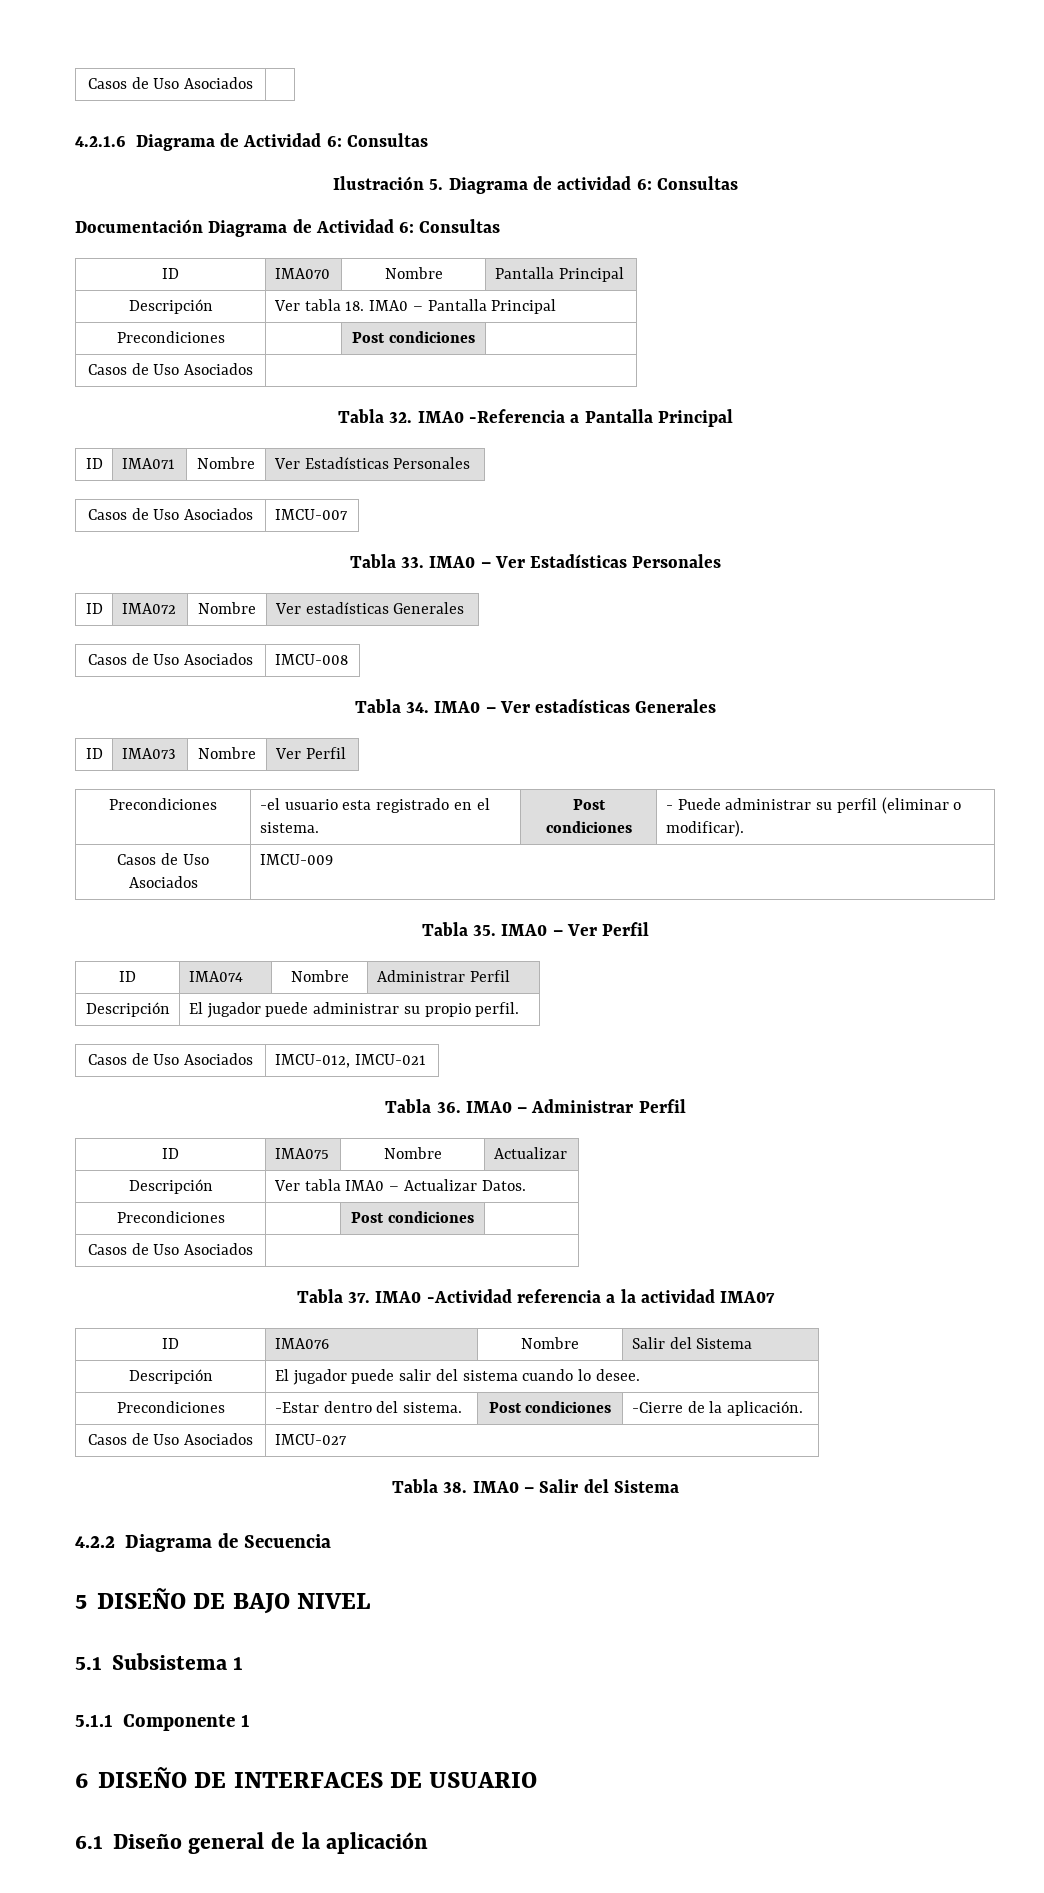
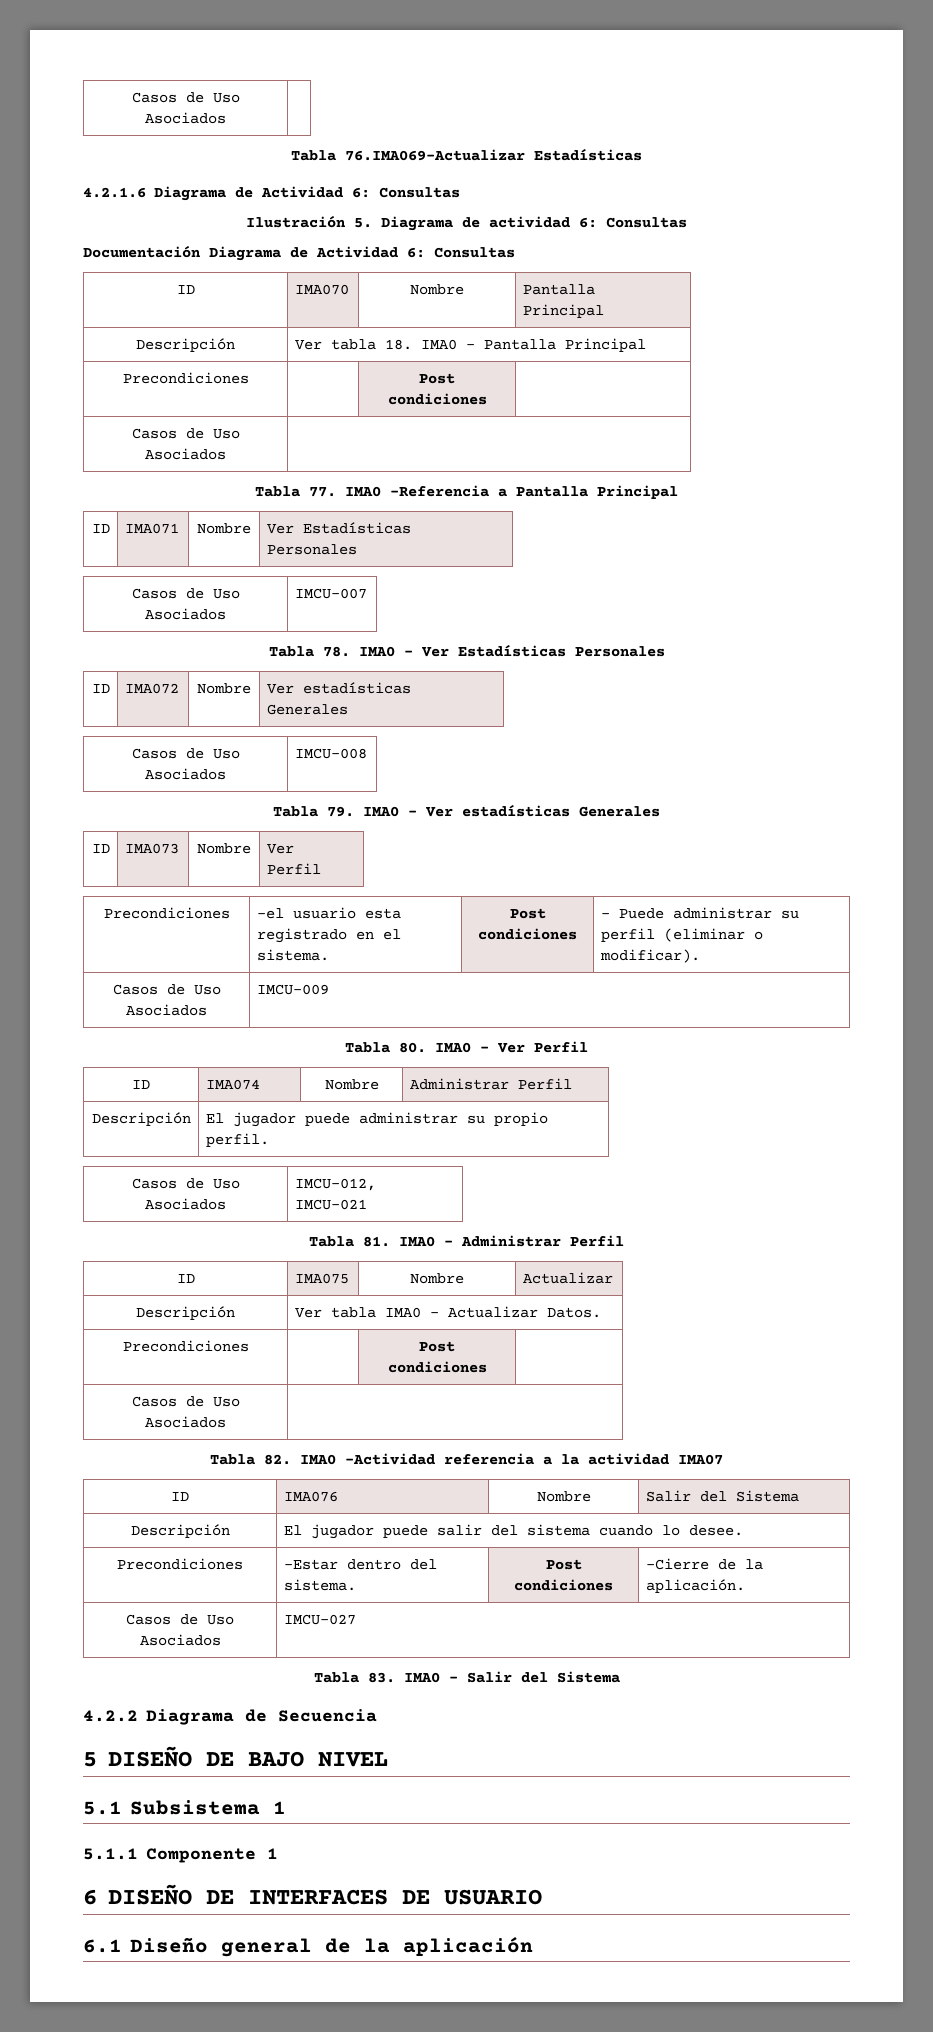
[87,77,254,89] Casos de Uso Asociados | -> [131,92,240,103] [145,112,226,124] [291,148,642,161] Casos de Uso Asociados | // Tabla 76.IMA069-Actualizar Estadísticas
[389,412,413,423] 32. -> [309,487,336,497] 77.
[400,557,424,568] 33. -> [322,646,350,657] 78.
[405,702,429,713] 34. -> [327,806,354,817] 79.
[473,925,497,936] 35. -> [399,1042,426,1053] 80.
[436,1102,461,1113] 36. -> [363,1236,390,1247] 81.
[348,1292,371,1303] 37. -> [264,1454,291,1465] 82.
[443,1482,468,1493] 38. -> [367,1672,395,1683] 83.

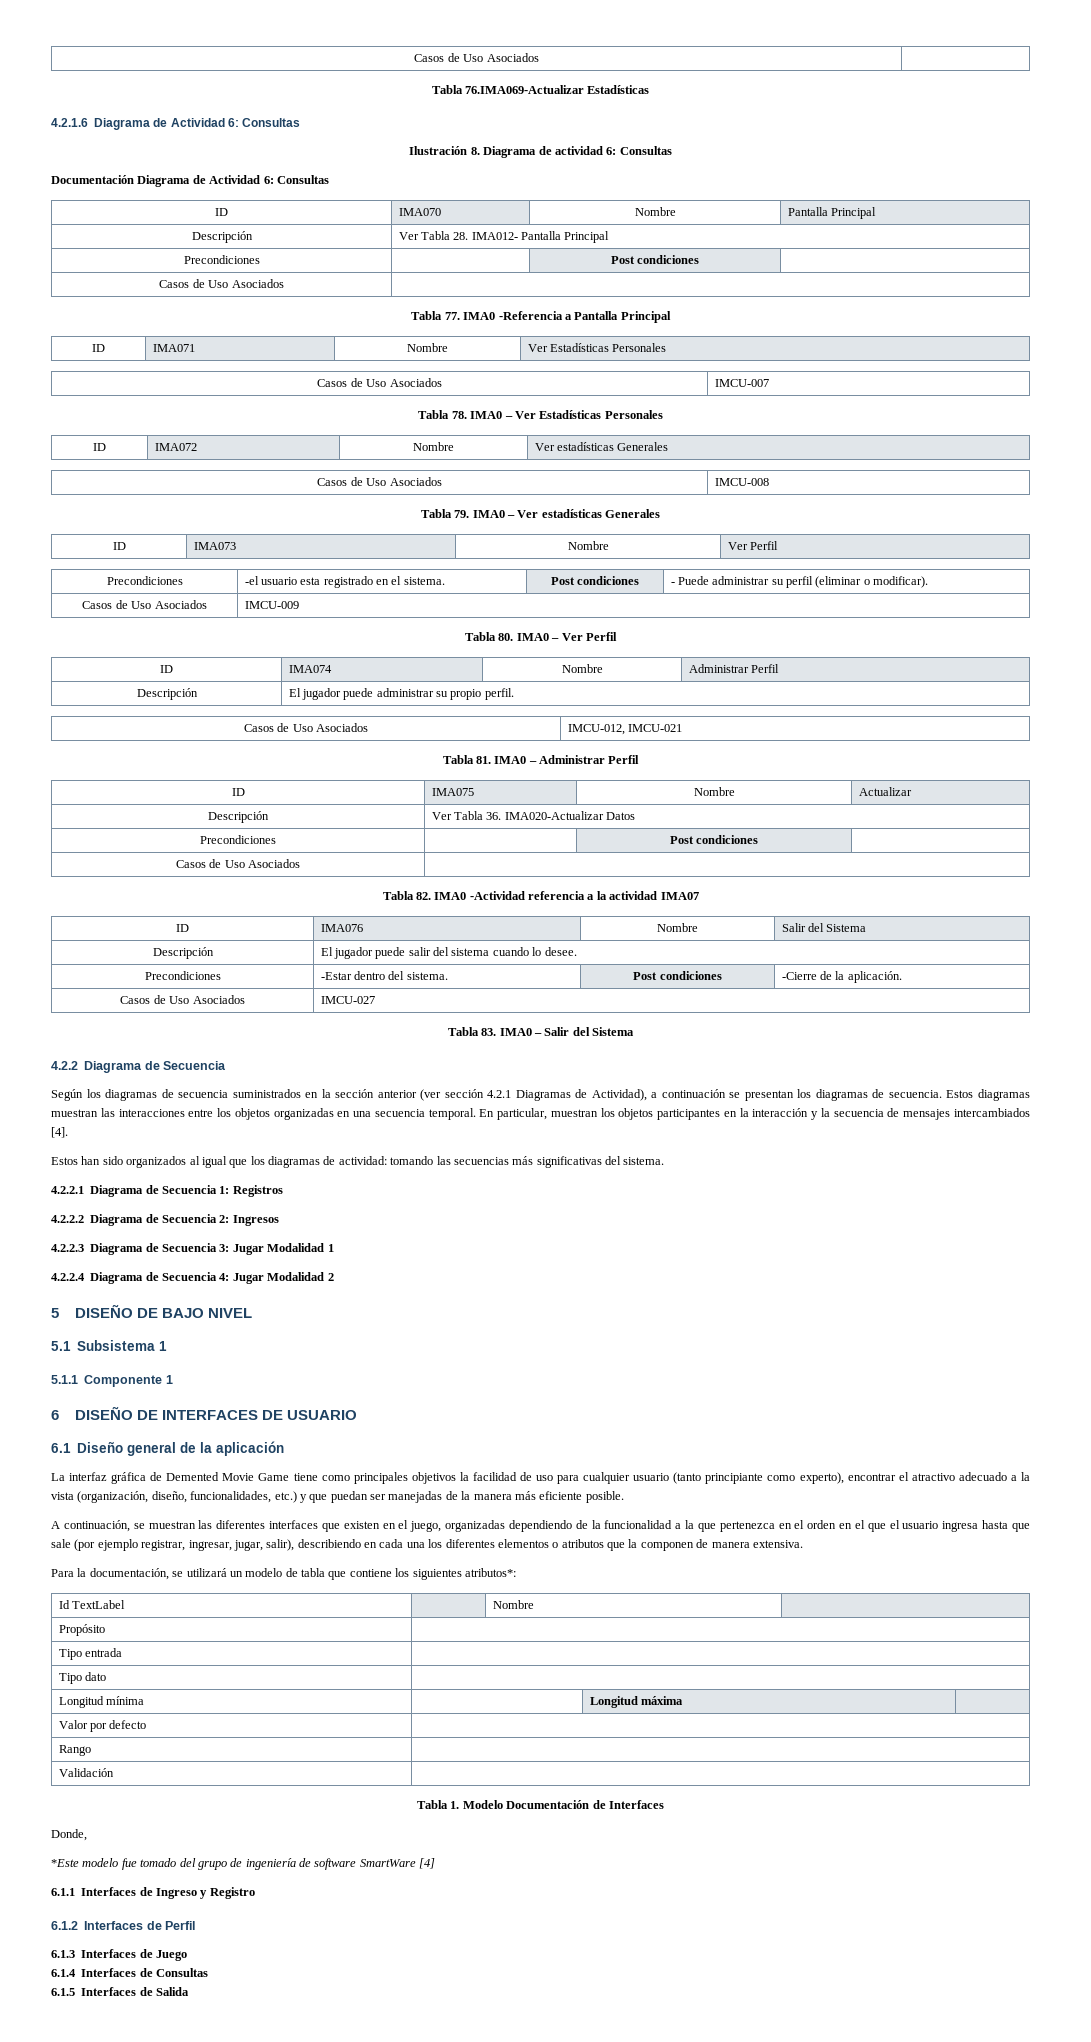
[354,218,372,228] 5. -> [470,147,480,155] 8.
[330,339,475,350] tabla 18. IMA0 – -> [420,231,518,240] Tabla 28. IMA012-
[330,1306,601,1318] tabla IMA0 – Actualizar Datos. -> [453,811,636,820] Tabla 36. IMA020-Actualizar Datos
(377, 1715) none -> [51,1089,1030,1101] [51,1108,1030,1120] [51,1127,68,1138] [51,1156,665,1168] [51,1185,283,1197] [51,1214,279,1226] [51,1243,334,1255] [51,1272,334,1284] // Según los diagramas de secuencia suministrados en la sección anterior (ver sección 4.2.1 Diagramas de Actividad), a continuación se presentan los diagramas de secuencia. Estos diagramas muestran las interacciones entre los objetos organizadas en una secuencia temporal. En particular, muestran los objetos participantes en la interacción y la secuencia de mensajes intercambiados [4]. // Estos han sido organizados al igual que los diagramas de actividad: tomando las secuencias más significativas del sistema. // 4.2.2.1 Diagrama de Secuencia 1: Registros // 4.2.2.2 Diagrama de Secuencia 2: Ingresos // 4.2.2.3 Diagrama de Secuencia 3: Jugar Modalidad 1 // 4.2.2.4 Diagrama de Secuencia 4: Jugar Modalidad 2
(533, 1946) none -> [51,1472,1030,1484] [51,1491,624,1503] [51,1520,1031,1532] [51,1539,803,1551] [51,1568,516,1580] [58,1600,125,1609] [492,1600,534,1609] [58,1624,105,1636] [58,1648,122,1660] [58,1672,106,1684] [58,1696,144,1708] [589,1696,683,1708] [58,1720,147,1732] [58,1745,91,1756] [58,1768,114,1777] [417,1800,664,1809] [51,1829,87,1841] [51,1858,436,1870] [51,1887,255,1899] [51,1921,195,1930] [51,1949,187,1961] [51,1968,208,1977] [51,1987,189,1996] // La interfaz gráfica de Demented Movie Game tiene como principales objetivos la facilidad de uso para cualquier usuario (tanto principiante como experto), encontrar el atractivo adecuado a la vista (organización, diseño, funcionalidades, etc.) y que puedan ser manejadas de la manera más eficiente posible. // A continuación, se muestran las diferentes interfaces que existen en el juego, organizadas dependiendo de la funcionalidad a la que pertenezca en el orden en el que el usuario ingresa hasta que sale (por ejemplo registrar, ingresar, jugar, salir), describiendo en cada una los diferentes elementos o atributos que la componen de manera extensiva. // Para la documentación, se utilizará un modelo de tabla que contiene los siguientes atributos*: // Id TextLabel | | Nombre | // Propósito | // Tipo entrada | // Tipo dato | // Longitud mínima | | Longitud máxima | // Valor por defecto | // Rango | // Validación | // Tabla 1. Modelo Documentación de Interfaces // Donde, // *Este modelo fue tomado del grupo de ingeniería de software SmartWare [4] // 6.1.1 Interfaces de Ingreso y Registro // 6.1.2 Interfaces de Perfil // 6.1.3 Interfaces de Juego // 6.1.4 Interfaces de Consultas // 6.1.5 Interfaces de Salida

